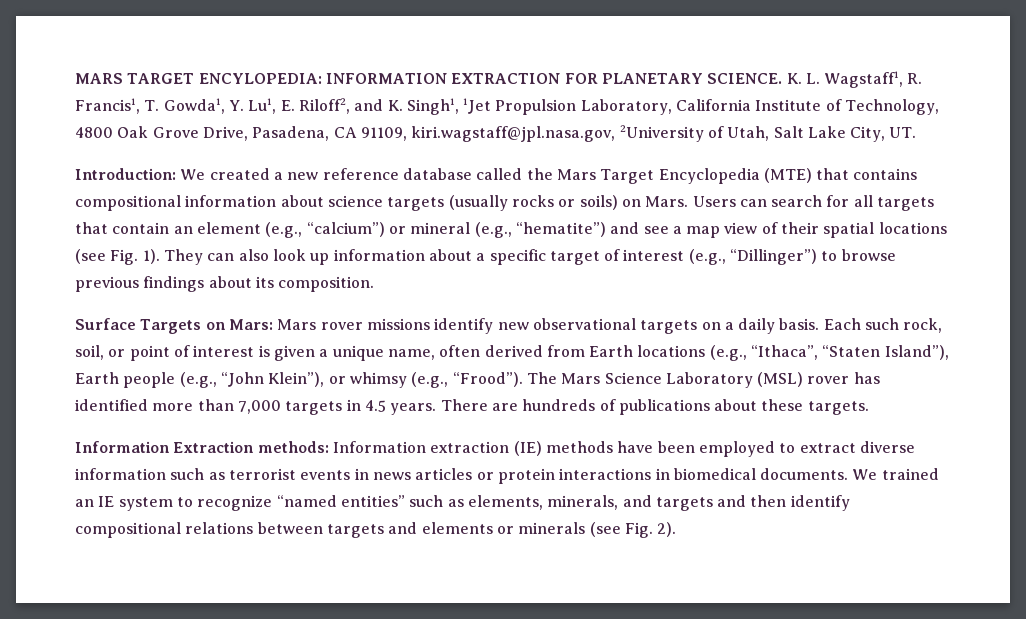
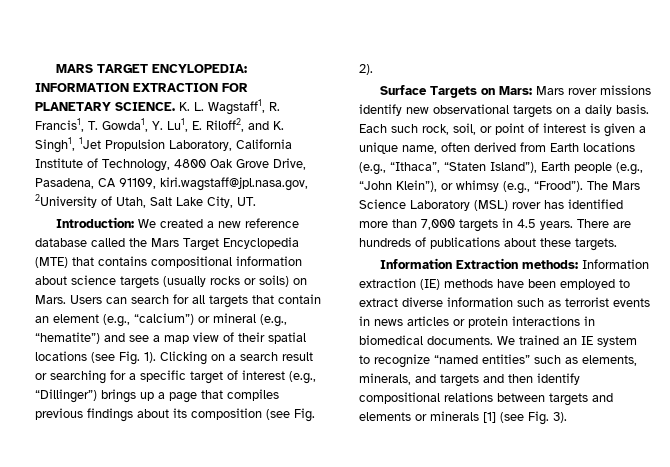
[163,249,472,265] They can also look up information about -> [160,351,313,365] [35,370,126,384] Clicking on a search result or searching for
[821,249,896,261] [75,276,375,292] to browse previous findings about its composition. -> [101,389,279,403] [35,408,315,422] [359,64,373,75] brings up a page that compiles previous findings about its composition (see Fig. 2).
[589,522,677,538] (see Fig. 2). -> [483,411,567,425] [1] (see Fig. 3).

